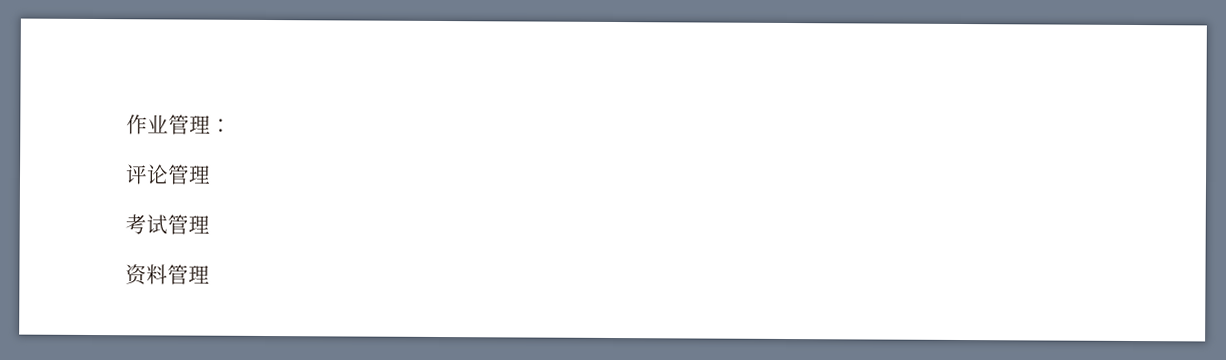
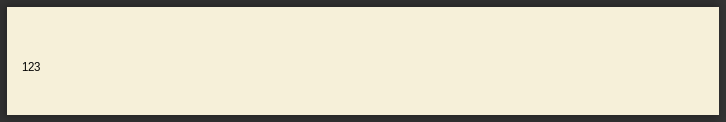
[126,114,232,135] [125,164,211,185] [125,214,210,235] [125,264,210,286] 作业管理： // 评论管理 // 考试管理 // 资料管理 -> [22,62,40,71] 123

